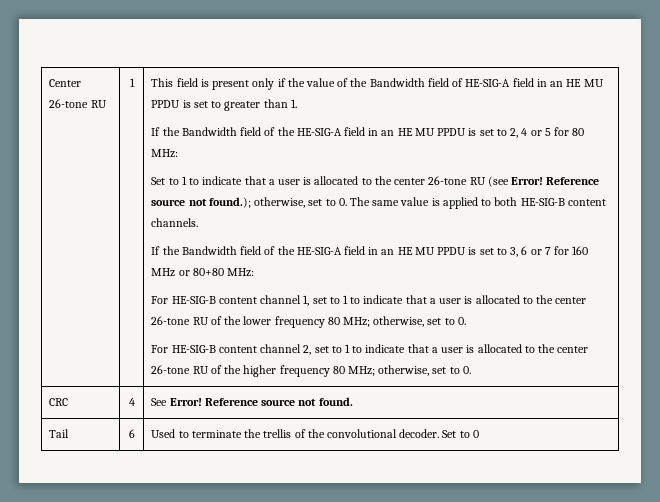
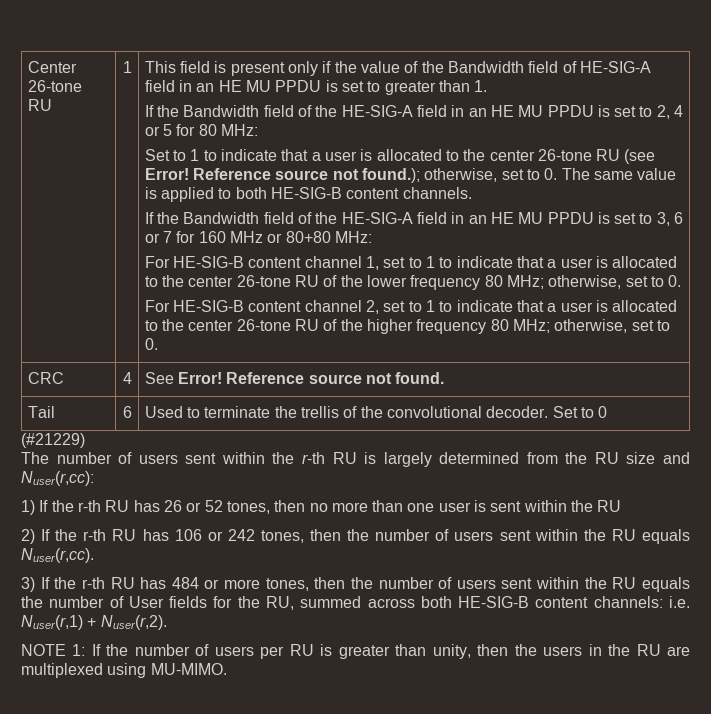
(479, 434) none -> [21,433,85,448] [21,452,690,467] [21,471,94,486] [21,500,622,515] [21,529,690,544] [21,548,94,563] [21,577,691,592] [21,596,690,610] [21,615,167,630] [21,644,691,659] [21,663,227,678] // (#21229) // The number of users sent within the r-th RU is largely determined from the RU size and Nuser(r,cc): // 1) If the r-th RU has 26 or 52 tones, then no more than one user is sent within the RU // 2) If the r-th RU has 106 or 242 tones, then the number of users sent within the RU equals Nuser(r,cc). // 3) If the r-th RU has 484 or more tones, then the number of users sent within the RU equals the number of User fields for the RU, summed across both HE-SIG-B content channels: i.e. Nuser(r,1) + Nuser(r,2). // NOTE 1: If the number of users per RU is greater than unity, then the users in the RU are multiplexed using MU-MIMO.

